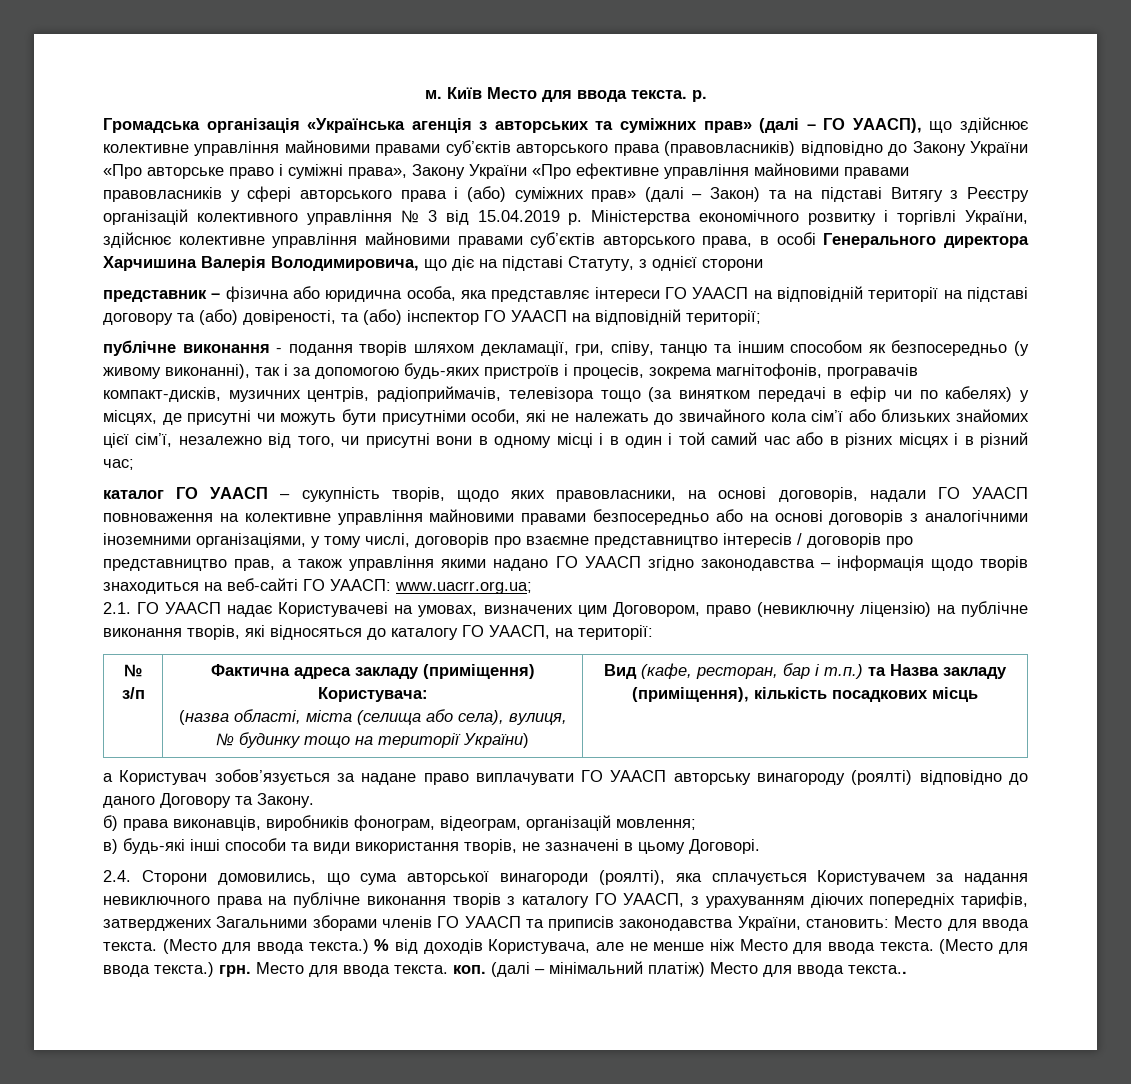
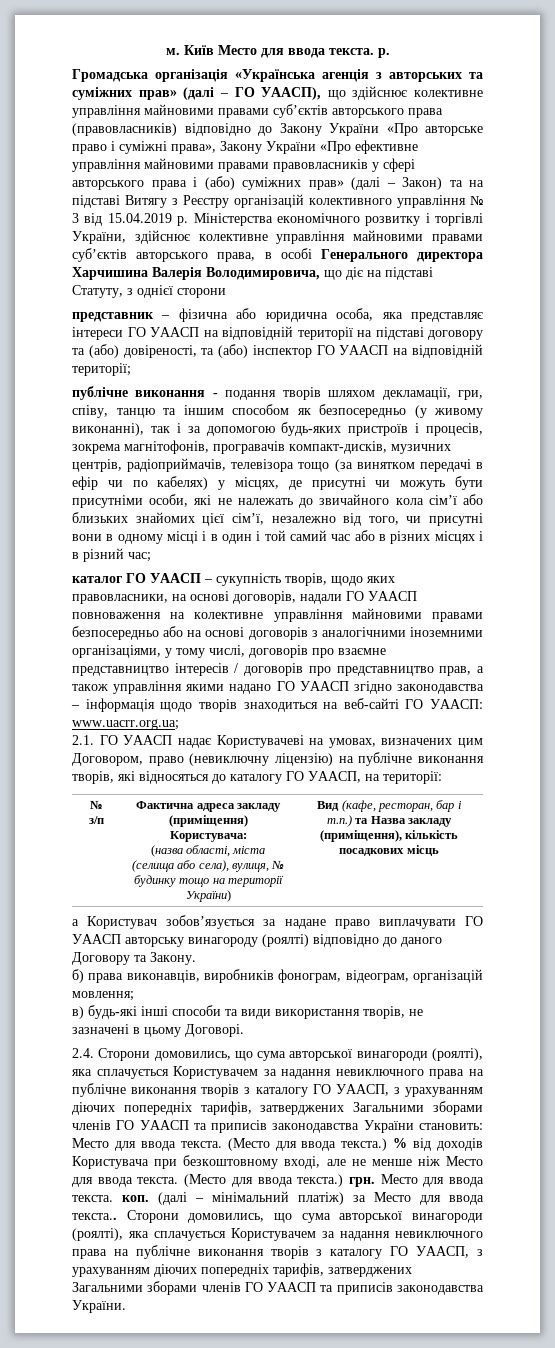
[737,916,801,931] України, -> [363,1120,414,1133] України
[488,939,591,954] Користувача, -> [72,1155,321,1169] Користувача при безкоштовному вході,
(705, 969) none -> [353,1195,366,1202] за
(907, 969) none -> [126,1210,483,1223] [72,1228,483,1241] [72,1245,484,1259] [72,1263,412,1277] [72,1281,484,1295] [72,1300,126,1313] Сторони домовились, що сума авторської винагороди (роялті), яка сплачується Користувачем за надання невиключного права на публічне виконання творів з каталогу ГО УААСП, з урахуванням діючих попередніх тарифів, затверджених Загальними зборами членів ГО УААСП та приписів законодавства України.

